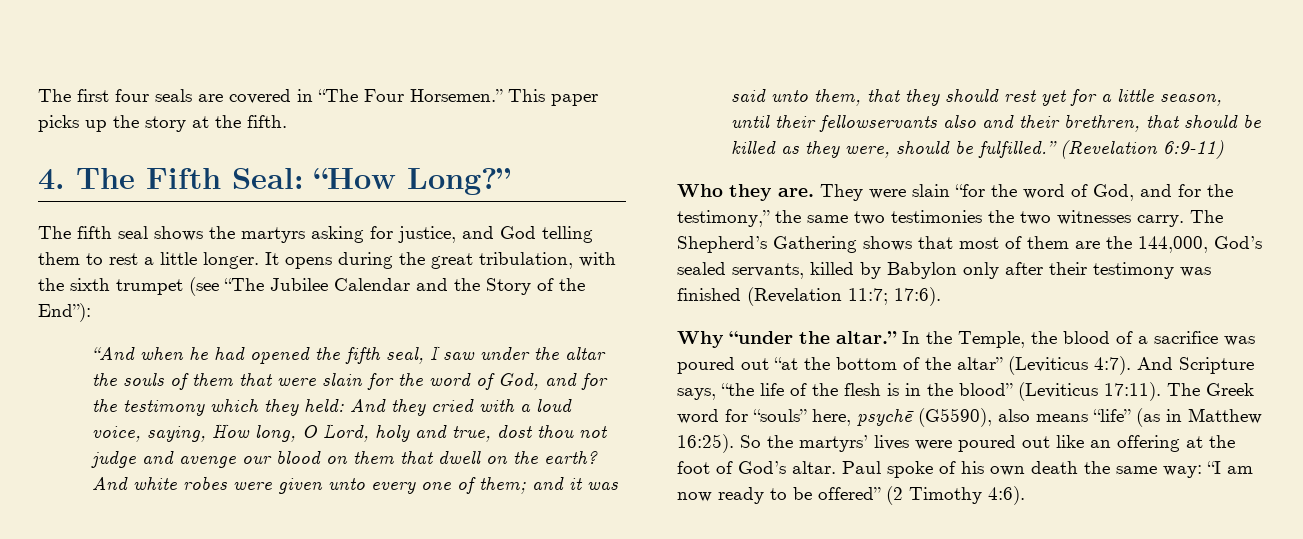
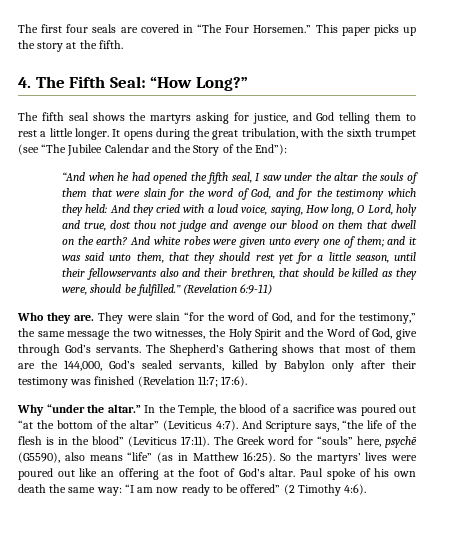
[854,210,1184,227] two testimonies the two witnesses carry. -> [67,328,418,340] [18,344,141,356] message the two witnesses, the Holy Spirit and the Word of God, give through God’s servants.

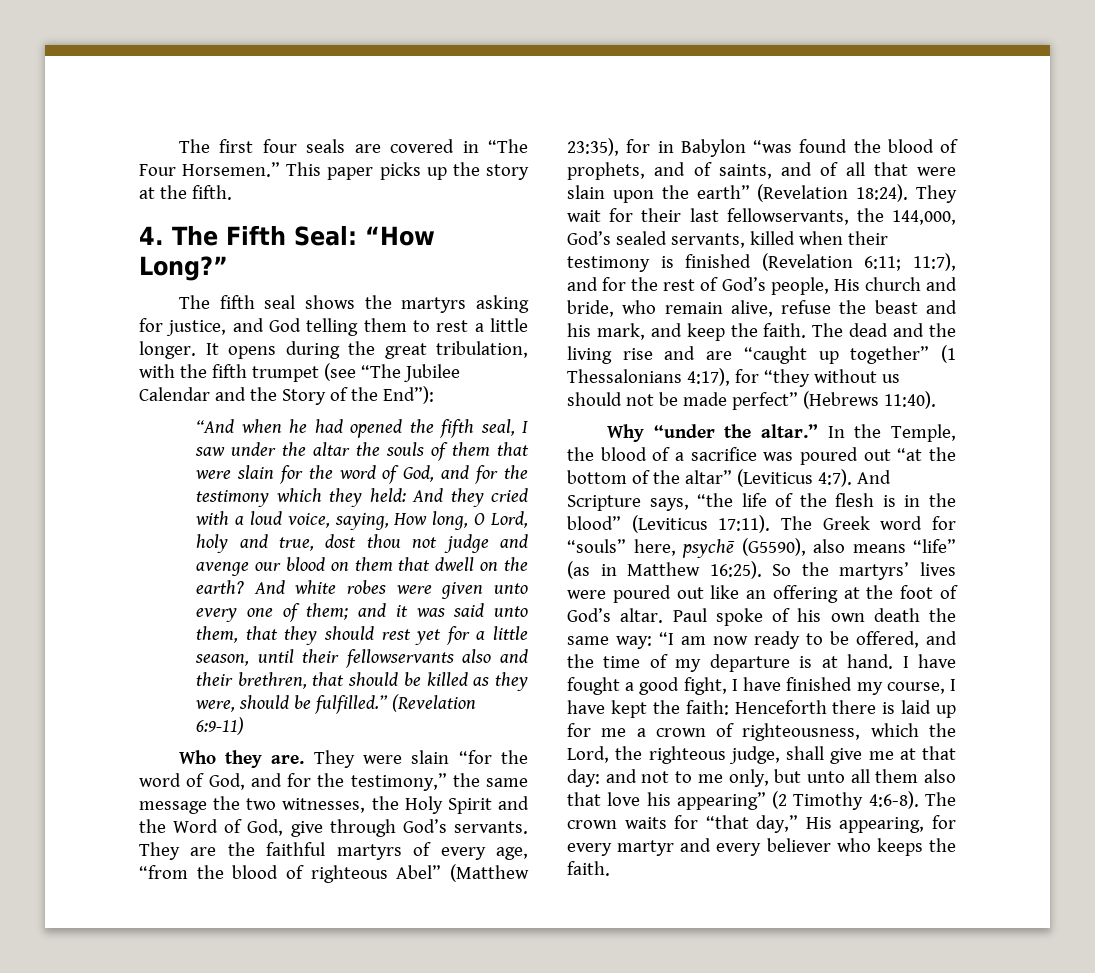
[346,128,372,137] sixth -> [211,364,247,378] fifth
[145,344,416,356] [18,363,35,369] The Shepherd’s Gathering shows that most of them are -> [139,842,528,860] [139,864,529,883] [567,138,958,157] [567,162,956,180] [567,184,957,203] [567,208,849,225] They are the faithful martyrs of every age, “from the blood of righteous Abel” (Matthew 23:35), for in Babylon “was found the blood of prophets, and of saints, and of all that were slain upon the earth” (Revelation 18:24). They wait for their last fellowservants,
[264,360,385,372] by Babylon only after -> [798,231,843,245] when
[70,379,92,385] was -> [660,256,674,268] is
[197,376,248,387] 11:7; 17:6). -> [864,253,956,271] [567,277,957,295] [567,300,957,317] [567,323,956,341] [567,345,956,364] [567,368,900,387] [567,391,936,410] 6:11; 11:7), and for the rest of God’s people, His church and bride, who remain alive, refuse the beast and his mark, and keep the faith. The dead and the living rise and are “caught up together” (1 Thessalonians 4:17), for “they without us should not be made perfect” (Hebrews 11:40).
[240,484,367,496] offered” (2 Timothy 4:6). -> [856,631,957,648] [567,654,956,672] [567,677,956,695] [567,700,956,718] [567,723,956,741] [567,746,956,764] [567,769,956,787] [567,791,956,810] [567,815,956,833] [567,838,956,856] [567,861,610,876] offered, and the time of my departure is at hand. I have fought a good fight, I have finished my course, I have kept the faith: Henceforth there is laid up for me a crown of righteousness, which the Lord, the righteous judge, shall give me at that day: and not to me only, but unto all them also that love his appearing” (2 Timothy 4:6-8). The crown waits for “that day,” His appearing, for every martyr and every believer who keeps the faith.

